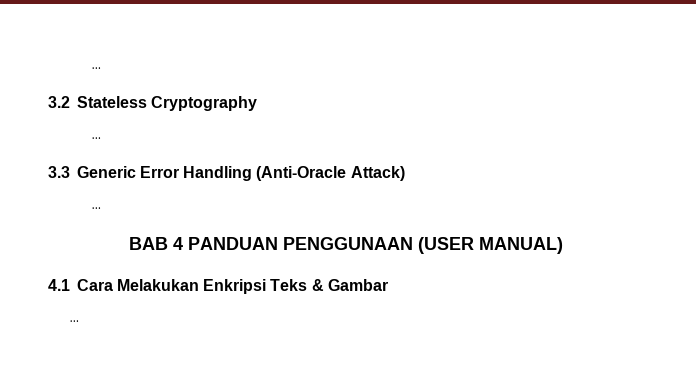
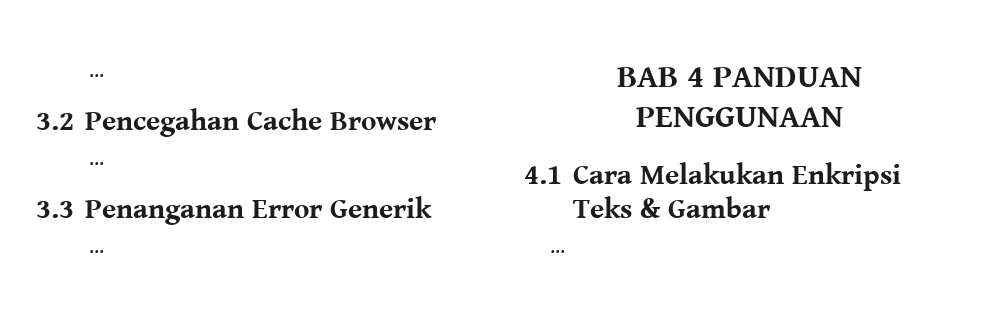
[76,96,257,111] Stateless Cryptography -> [84,108,436,137] Pencegahan Cache Browser
[76,166,405,181] Generic Error Handling (Anti-Oracle Attack) -> [84,196,432,225] Penanganan Error Generik
[418,237,563,254] (USER MANUAL) -> (843, 117) none

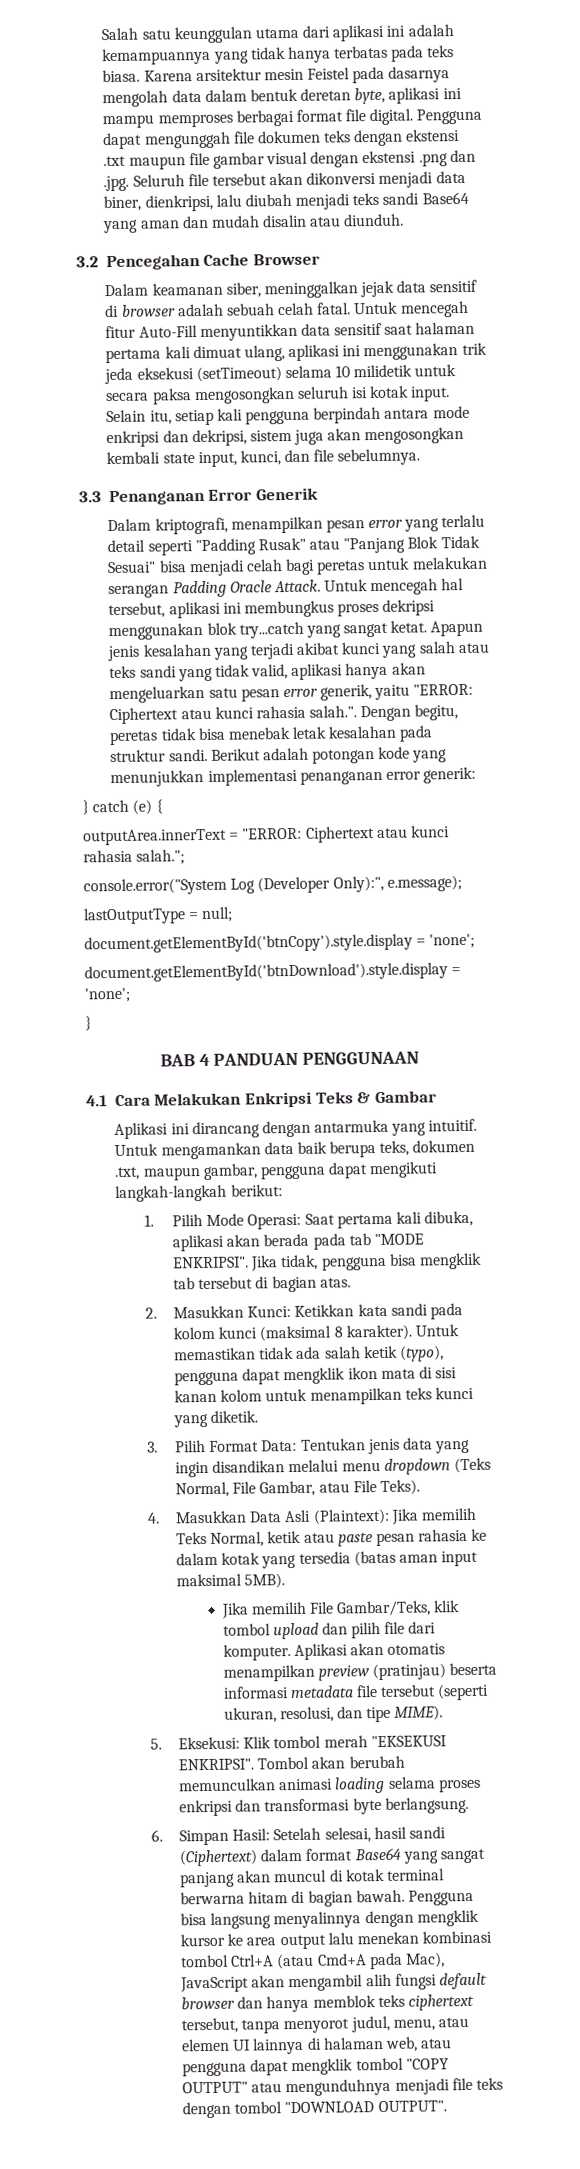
[88,74,104,77] [36,108,436,137] [88,162,104,165] [36,196,432,225] [88,250,104,253] … // 3.2 Pencegahan Cache Browser // … // 3.3 Penanganan Error Generik // … -> [101,24,454,44] [102,45,455,66] [102,66,451,84] [102,87,462,108] [102,108,483,129] [103,128,461,150] [103,149,476,170] [103,170,466,192] [103,191,469,212] [103,213,405,234] [76,253,320,271] [104,279,478,299] [105,300,469,318] [105,321,476,341] [105,342,487,364] [104,364,457,385] [106,385,451,405] [106,405,470,426] [106,426,465,448] [106,448,421,468] [79,487,319,506] [107,514,486,535] [107,535,480,556] [107,556,488,577] [108,577,465,599] [108,599,436,619] [108,620,484,641] [107,641,490,662] [109,662,426,682] [109,683,474,704] [109,704,459,725] [109,725,434,746] [110,746,448,764] [110,766,477,788] [82,799,163,815] [83,825,450,846] [83,849,186,865] [83,875,462,896] [83,906,234,925] [84,933,476,954] [84,962,462,983] [84,987,131,1003] [85,1016,92,1031] Salah satu keunggulan utama dari aplikasi ini adalah kemampuannya yang tidak hanya terbatas pada teks biasa. Karena arsitektur mesin Feistel pada dasarnya mengolah data dalam bentuk deretan byte, aplikasi ini mampu memproses berbagai format file digital. Pengguna dapat mengunggah file dokumen teks dengan ekstensi .txt maupun file gambar visual dengan ekstensi .png dan .jpg. Seluruh file tersebut akan dikonversi menjadi data biner, dienkripsi, lalu diubah menjadi teks sandi Base64 yang aman dan mudah disalin atau diunduh. // 3.2 Pencegahan Cache Browser // Dalam keamanan siber, meninggalkan jejak data sensitif di browser adalah sebuah celah fatal. Untuk mencegah fitur Auto-Fill menyuntikkan data sensitif saat halaman pertama kali dimuat ulang, aplikasi ini menggunakan trik jeda eksekusi (setTimeout) selama 10 milidetik untuk secara paksa mengosongkan seluruh isi kotak input. Selain itu, setiap kali pengguna berpindah antara mode enkripsi dan dekripsi, sistem juga akan mengosongkan kembali state input, kunci, dan file sebelumnya. // 3.3 Penanganan Error Generik // Dalam kriptografi, menampilkan pesan error yang terlalu detail seperti "Padding Rusak" atau "Panjang Blok Tidak Sesuai" bisa menjadi celah bagi peretas untuk melakukan serangan Padding Oracle Attack. Untuk mencegah hal tersebut, aplikasi ini membungkus proses dekripsi menggunakan blok try...catch yang sangat ketat. Apapun jenis kesalahan yang terjadi akibat kunci yang salah atau teks sandi yang tidak valid, aplikasi hanya akan mengeluarkan satu pesan error generik, yaitu "ERROR: Ciphertext atau kunci rahasia salah.". Dengan begitu, peretas tidak bisa menebak letak kesalahan pada struktur sandi. Berikut adalah potongan kode yang menunjukkan implementasi penanganan error generik: // } catch (e) { // outputArea.innerText = "ERROR: Ciphertext atau kunci rahasia salah."; // console.error("System Log (Developer Only):", e.message); // lastOutputType = null; // document.getElementById('btnCopy').style.display = 'none'; // document.getElementById('btnDownload').style.display = 'none'; // }
[550,250,566,253] … -> [114,1118,478,1140] [114,1139,476,1160] [114,1161,439,1181] [115,1184,283,1203] [143,1210,474,1230] [172,1233,425,1252] [172,1252,483,1272] [173,1275,351,1293] [144,1303,464,1320] [173,1324,460,1342] [174,1345,445,1362] [174,1366,458,1386] [174,1386,475,1405] [173,1410,259,1428] [146,1437,471,1455] [175,1457,492,1478] [175,1479,421,1498] [146,1507,478,1525] [176,1528,488,1547] [176,1550,479,1569] [176,1573,286,1589] [220,1600,461,1619] [222,1621,437,1640] [222,1642,446,1661] [222,1662,498,1682] [222,1683,490,1701] [223,1705,444,1723] [149,1735,447,1750] [178,1755,405,1771] [178,1776,481,1794] [179,1796,469,1817] [150,1826,447,1846] [179,1847,486,1867] [180,1868,446,1888] [180,1889,475,1907] [180,1909,479,1929] [180,1930,493,1950] [181,1952,446,1970] [180,1972,488,1993] [181,1993,475,2013] [181,2015,470,2034] [181,2036,453,2055] [182,2057,449,2077] [182,2077,504,2097] [182,2100,447,2119] Aplikasi ini dirancang dengan antarmuka yang intuitif. Untuk mengamankan data baik berupa teks, dokumen .txt, maupun gambar, pengguna dapat mengikuti langkah-langkah berikut: // 1. Pilih Mode Operasi: Saat pertama kali dibuka, aplikasi akan berada pada tab "MODE ENKRIPSI". Jika tidak, pengguna bisa mengklik tab tersebut di bagian atas. // 2. Masukkan Kunci: Ketikkan kata sandi pada kolom kunci (maksimal 8 karakter). Untuk memastikan tidak ada salah ketik (typo), pengguna dapat mengklik ikon mata di sisi kanan kolom untuk menampilkan teks kunci yang diketik. // 3. Pilih Format Data: Tentukan jenis data yang ingin disandikan melalui menu dropdown (Teks Normal, File Gambar, atau File Teks). // 4. Masukkan Data Asli (Plaintext): Jika memilih Teks Normal, ketik atau paste pesan rahasia ke dalam kotak yang tersedia (batas aman input maksimal 5MB). // Jika memilih File Gambar/Teks, klik tombol upload dan pilih file dari komputer. Aplikasi akan otomatis menampilkan preview (pratinjau) beserta informasi metadata file tersebut (seperti ukuran, resolusi, dan tipe MIME). // 5. Eksekusi: Klik tombol merah "EKSEKUSI ENKRIPSI". Tombol akan berubah memunculkan animasi loading selama proses enkripsi dan transformasi byte berlangsung. // 6. Simpan Hasil: Setelah selesai, hasil sandi (Ciphertext) dalam format Base64 yang sangat panjang akan muncul di kotak terminal berwarna hitam di bagian bawah. Pengguna bisa langsung menyalinnya dengan mengklik kursor ke area output lalu menekan kombinasi tombol Ctrl+A (atau Cmd+A pada Mac), JavaScript akan mengambil alih fungsi default browser dan hanya memblok teks ciphertext tersebut, tanpa menyorot judul, menu, atau elemen UI lainnya di halaman web, atau pengguna dapat mengklik tombol "COPY OUTPUT" atau mengunduhnya menjadi file teks dengan tombol "DOWNLOAD OUTPUT".

